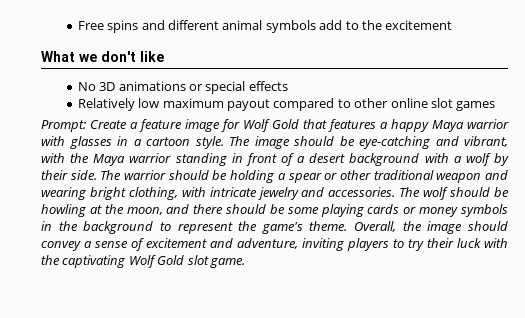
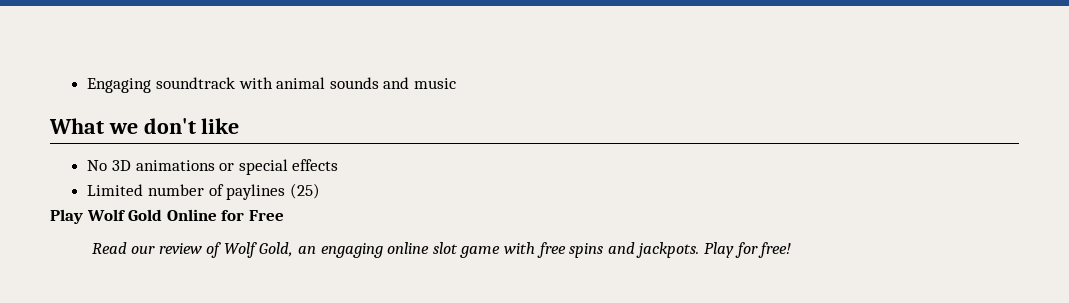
[77,20,453,33] Free spins and different animal symbols add to the excitement -> [87,77,457,93] Engaging soundtrack with animal sounds and music
[77,98,496,111] [41,119,509,132] [41,136,508,149] [41,153,510,166] [41,170,508,183] [41,187,510,200] [41,204,509,217] [41,221,508,234] [41,238,508,251] [41,255,245,268] Relatively low maximum payout compared to other online slot games // Prompt: Create a feature image for Wolf Gold that features a happy Maya warrior with glasses in a cartoon style. The image should be eye-catching and vibrant, with the Maya warrior standing in front of a desert background with a wolf by their side. The warrior should be holding a spear or other traditional weapon and wearing bright clothing, with intricate jewelry and accessories. The wolf should be howling at the moon, and there should be some playing cards or money symbols in the background to represent the game's theme. Overall, the image should convey a sense of excitement and adventure, inviting players to try their luck with the captivating Wolf Gold slot game. -> [87,183,320,200] [50,209,284,224] [91,242,792,258] Limited number of paylines (25) // Play Wolf Gold Online for Free // Read our review of Wolf Gold, an engaging online slot game with free spins and jackpots. Play for free!

